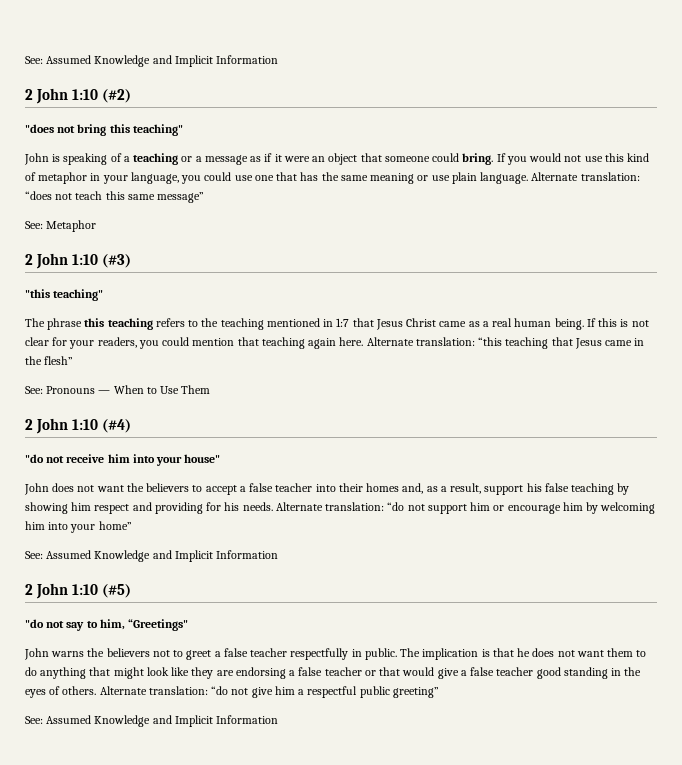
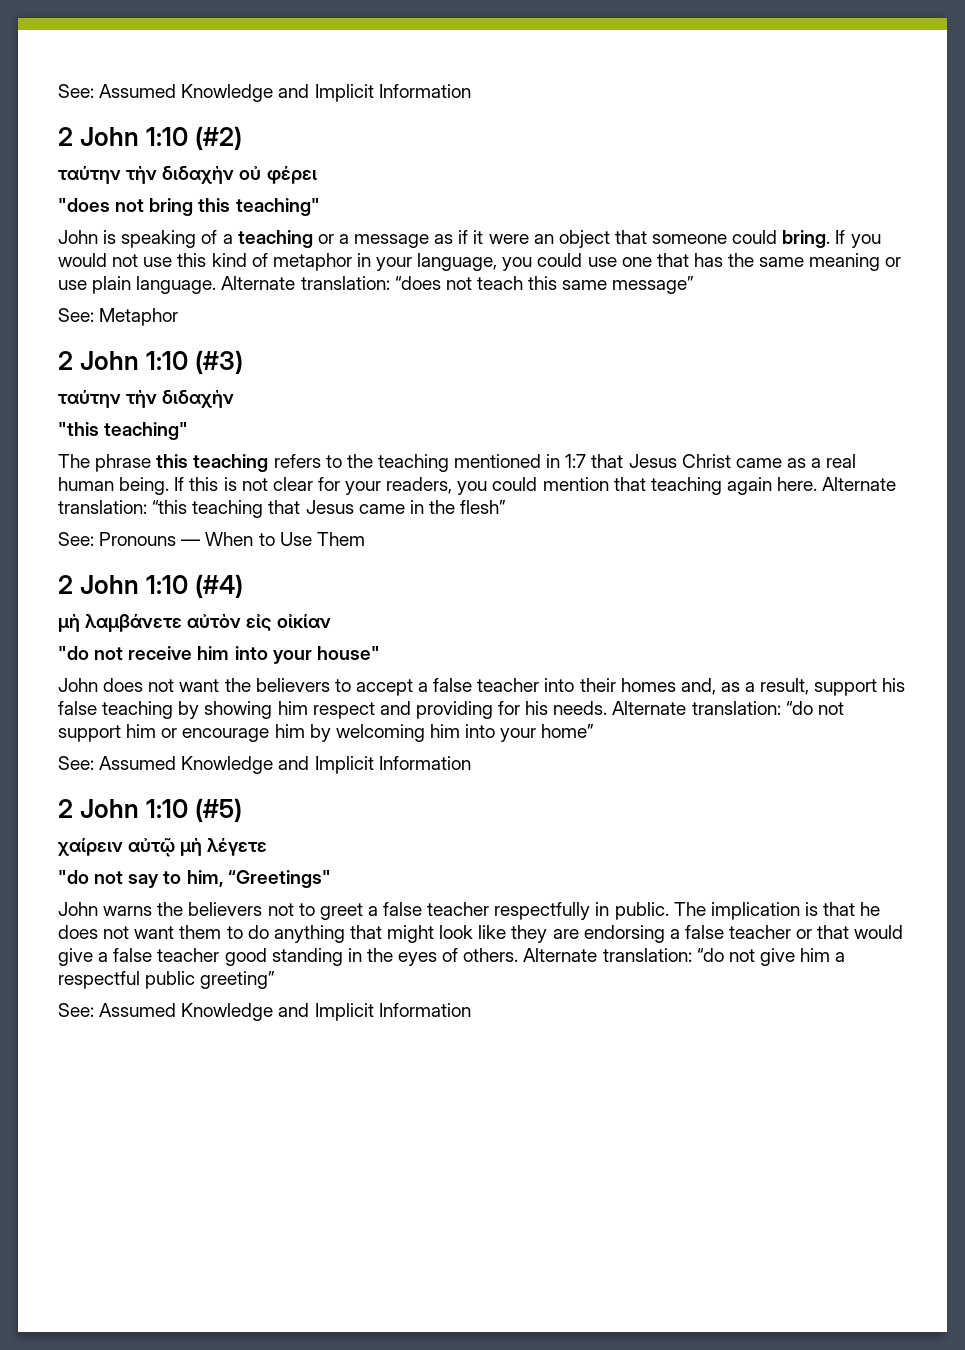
(132, 96) none -> [58,166,317,184] // ταύτην τὴν διδαχὴν οὐ φέρει
(132, 261) none -> [58,390,235,408] // ταύτην τὴν διδαχὴν
(132, 426) none -> [58,614,331,632] // μὴ λαμβάνετε αὐτὸν εἰς οἰκίαν
(132, 591) none -> [58,838,268,857] // χαίρειν αὐτῷ μὴ λέγετε

